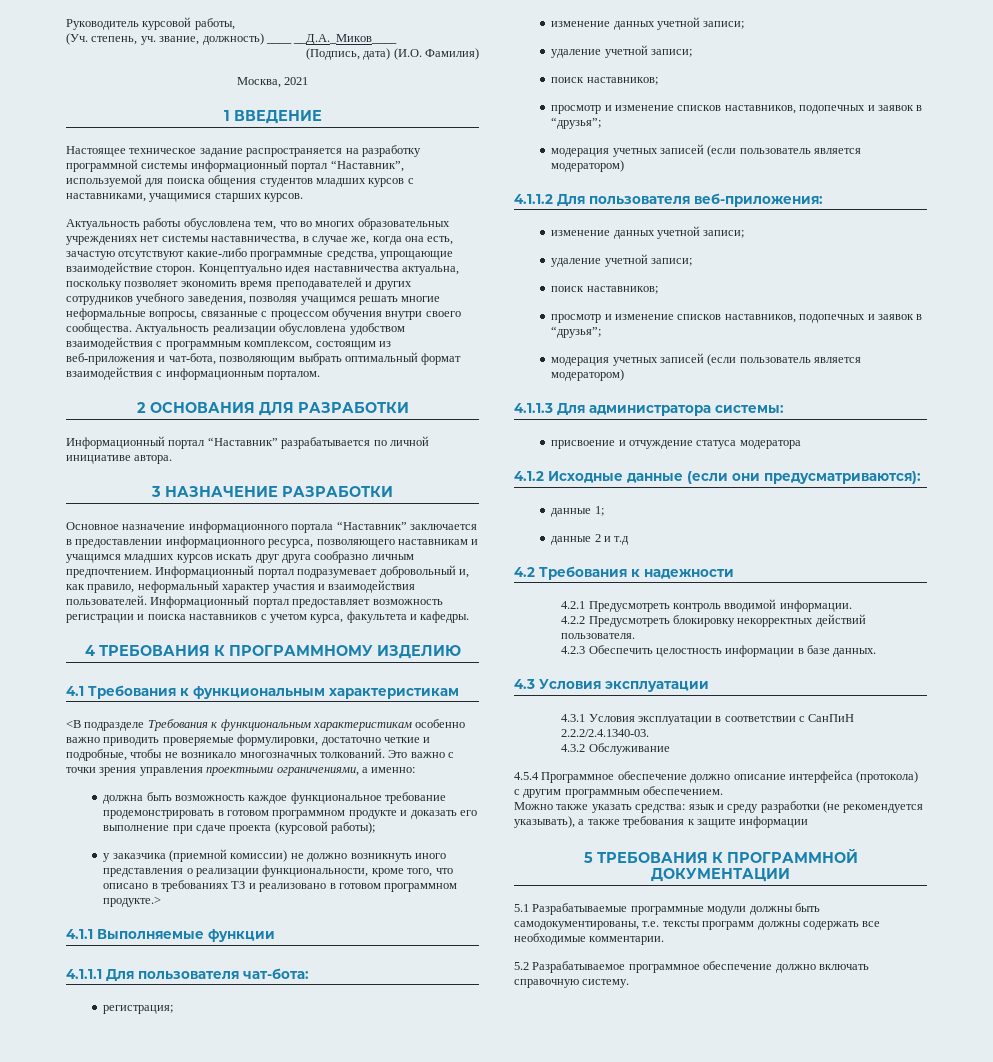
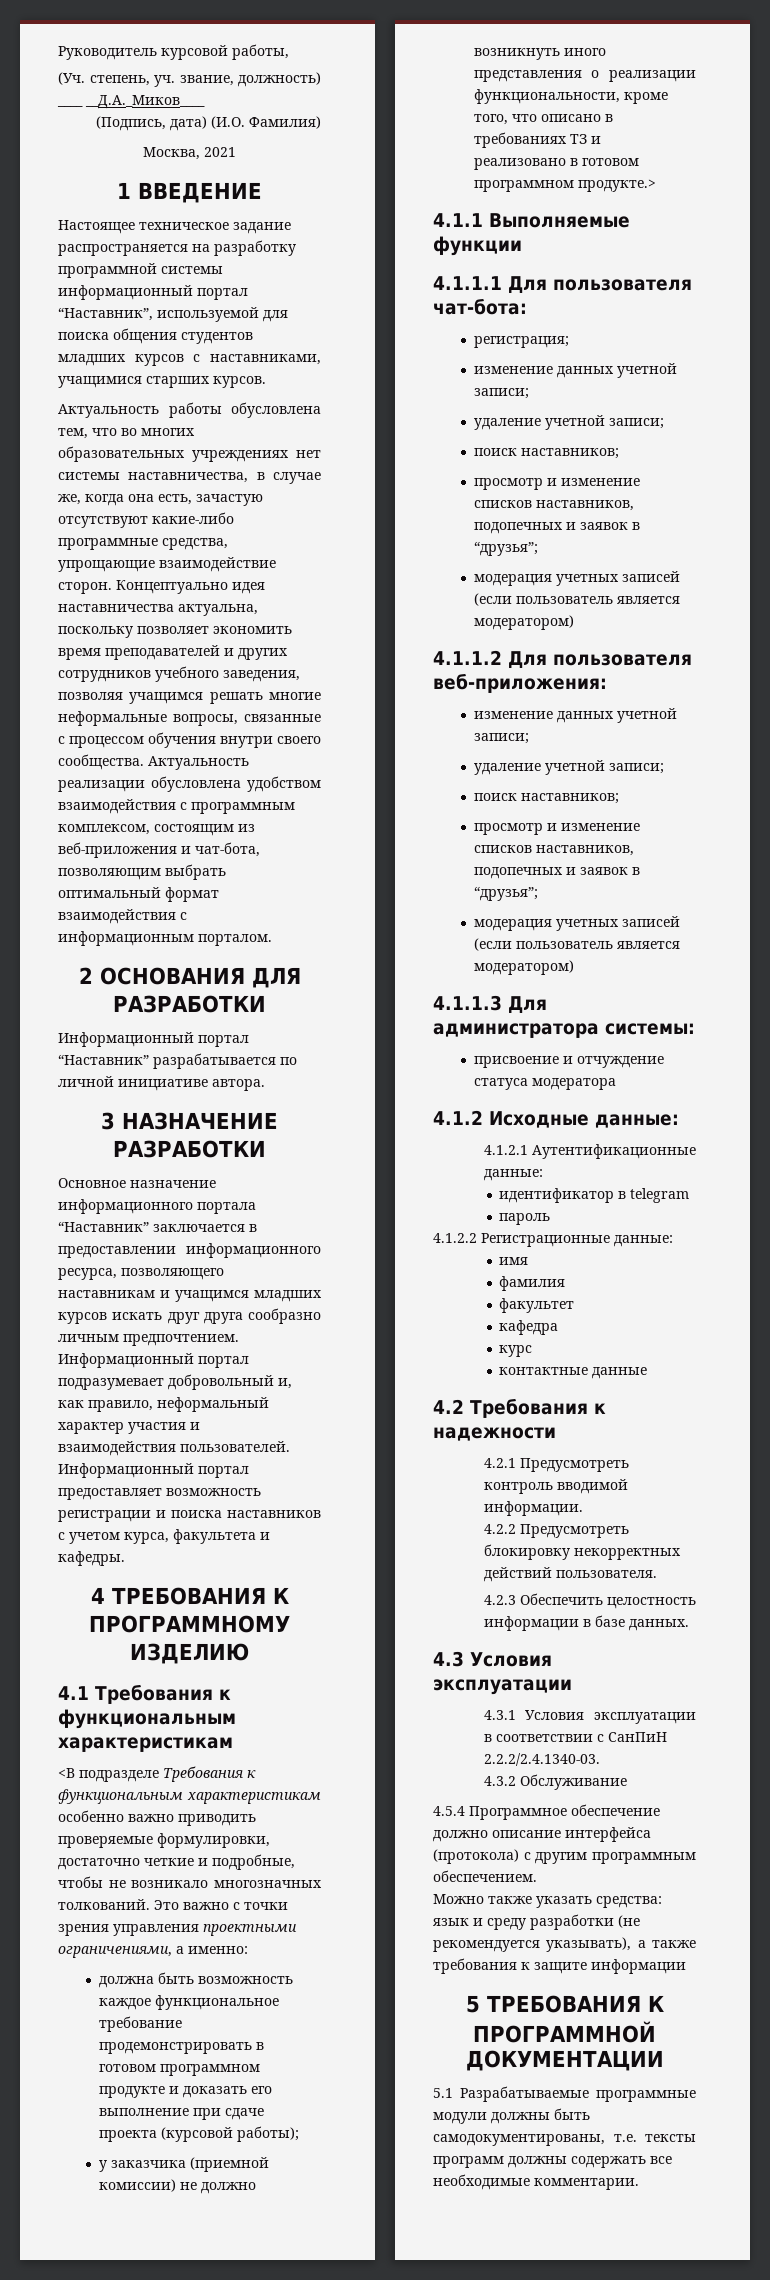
[627,471,921,484] [551,506,604,517] [551,534,630,545] данные (если они предусматриваются): // данные 1; // данные 2 и т.д -> [595,1114,679,1128] [483,1144,696,1159] [483,1169,543,1181] [499,1188,690,1203] [499,1213,551,1225] [433,1233,673,1247] [499,1257,529,1265] [499,1276,566,1291] [499,1298,575,1313] [499,1320,559,1335] [499,1345,533,1357] [499,1367,648,1379] данные: // 4.1.2.1 Аутентификационные данные: // идентификатор в telegram // пароль // 4.1.2.2 Регистрационные данные: // имя // фамилия // факультет // кафедра // курс // контактные данные
[514,961,869,973] [514,979,630,988] // 5.2 Разрабатываемое программное обеспечение должно включать справочную систему. -> (639, 2184) none

